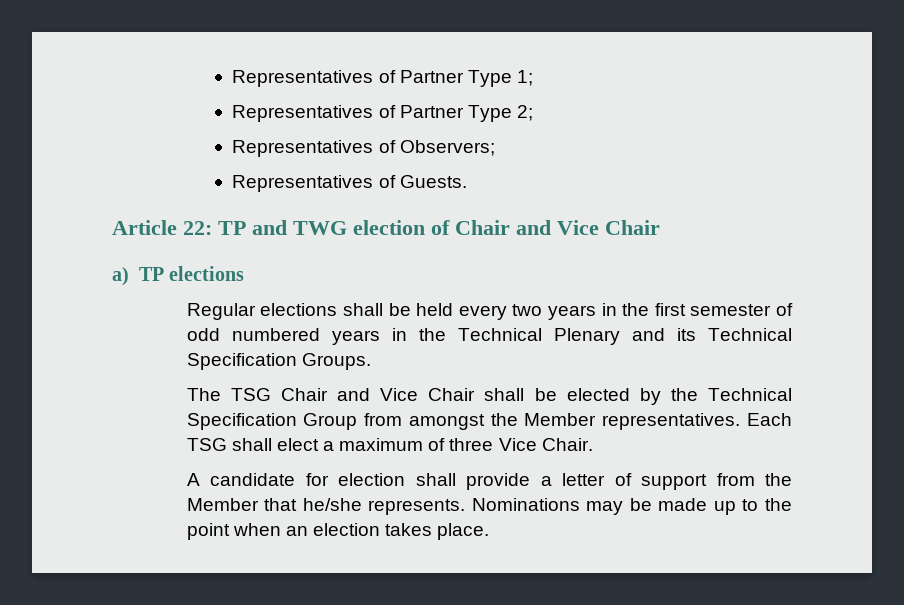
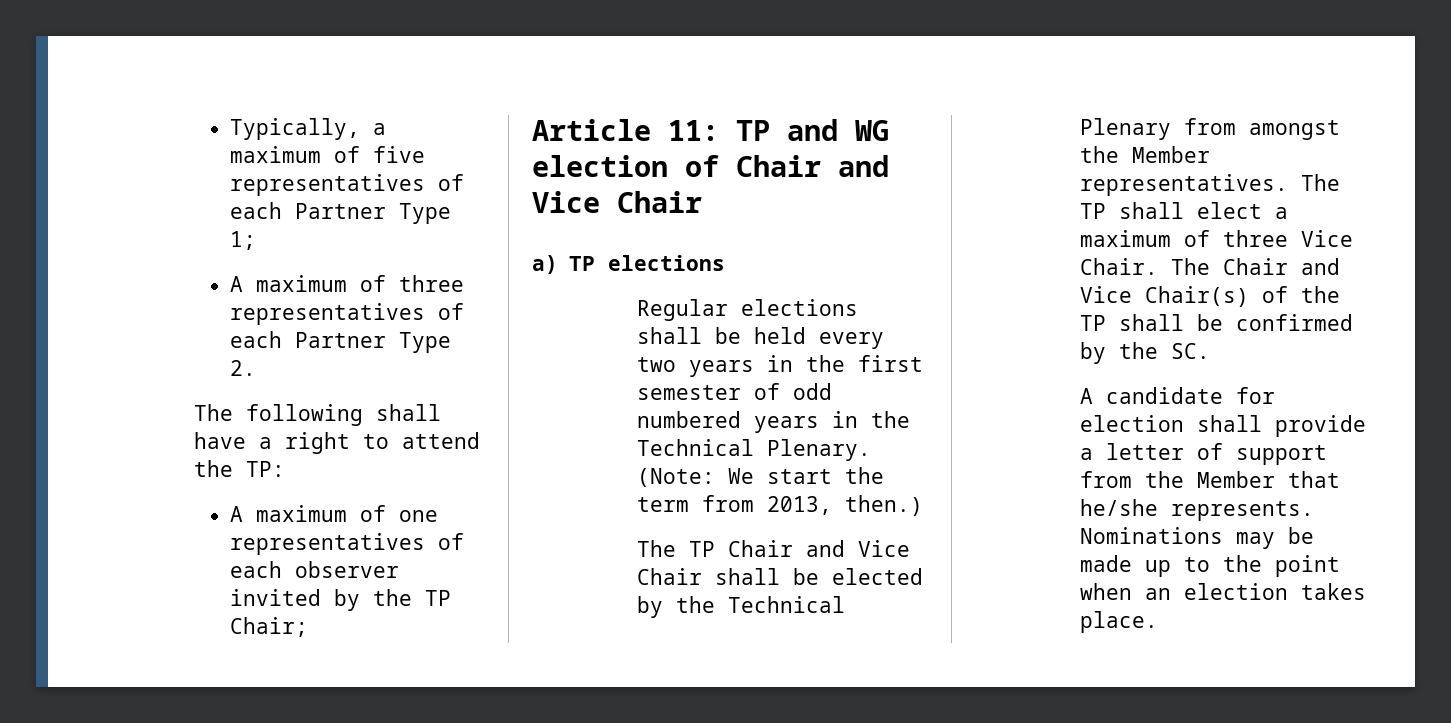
[232,70,533,87] [232,105,533,122] [232,140,495,157] [232,175,467,192] Representatives of Partner Type 1; // Representatives of Partner Type 2; // Representatives of Observers; // Representatives of Guests. -> [230,118,387,140] [230,146,426,163] [230,174,465,196] [230,202,452,224] [230,231,257,250] [230,275,465,292] [230,303,465,325] [230,331,452,353] [230,360,257,376] [194,404,442,426] [194,432,481,454] [194,460,286,477] [230,505,439,522] [230,533,465,555] [230,561,400,578] [230,589,452,611] [230,617,309,637] Typically, a maximum of five representatives of each Partner Type 1; // A maximum of three representatives of each Partner Type 2. // The following shall have a right to attend the TP: // A maximum of one representatives of each observer invited by the TP Chair;
[183,221,212,235] 22: -> [668,120,719,141] 11:
[293,221,347,235] TWG -> [855,120,889,141] WG
[553,328,792,345] [186,353,371,370] [186,388,271,401] Plenary and its Technical Specification Groups. // The TSG -> [767,439,872,461] [637,467,885,487] [637,495,924,516] [637,540,716,557] Plenary. (Note: We start the term from 2013, then.) // The TP
[186,413,358,430] Specification Group -> [1080,118,1172,140] Plenary
[747,413,792,426] [186,438,227,451] Each TSG -> [1301,174,1341,191] [1080,203,1107,219] The TP
(593, 444) none -> [1171,258,1341,275] [1080,286,1341,307] [1080,314,1354,331] [1080,342,1211,364] The Chair and Vice Chair(s) of the TP shall be confirmed by the SC.

